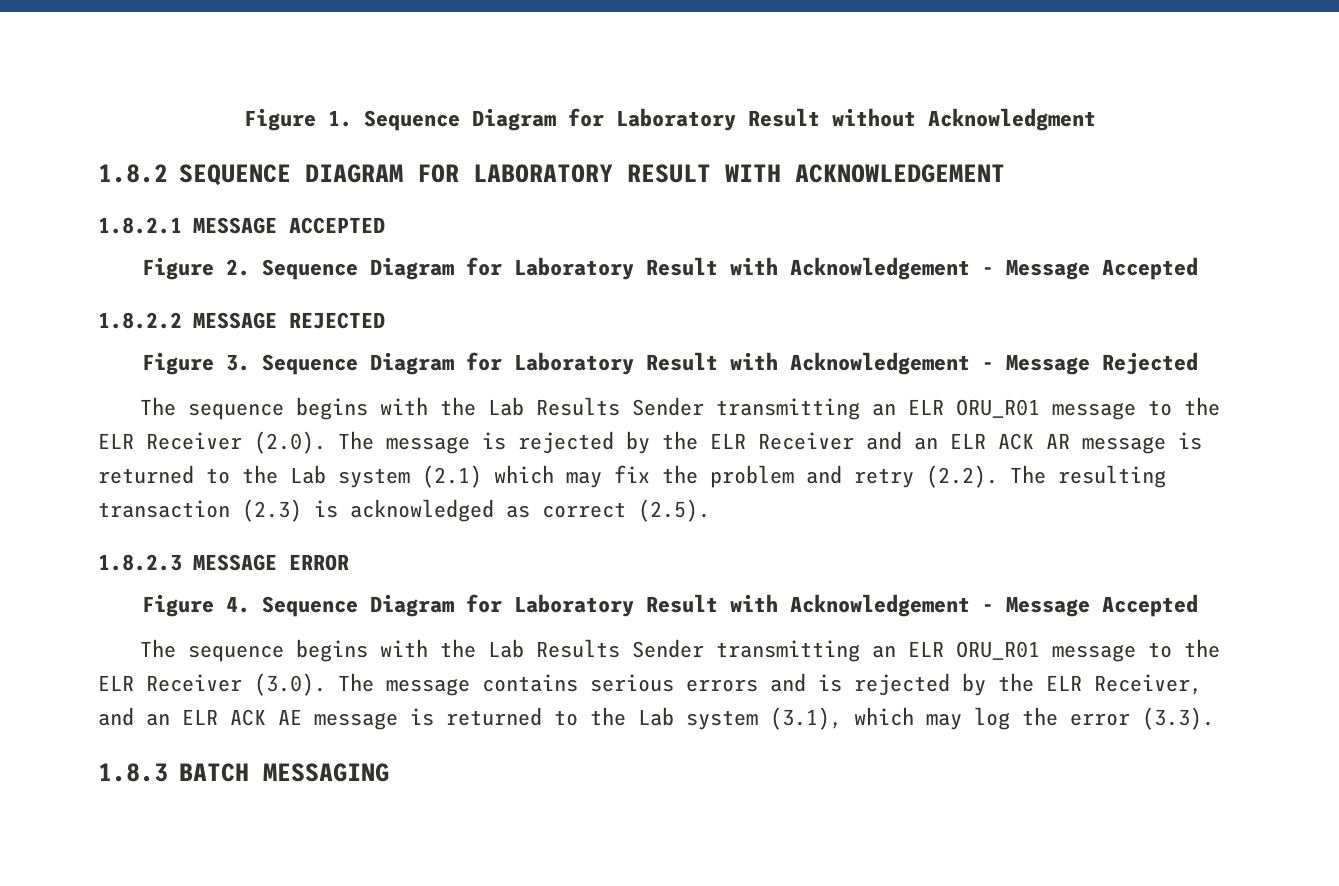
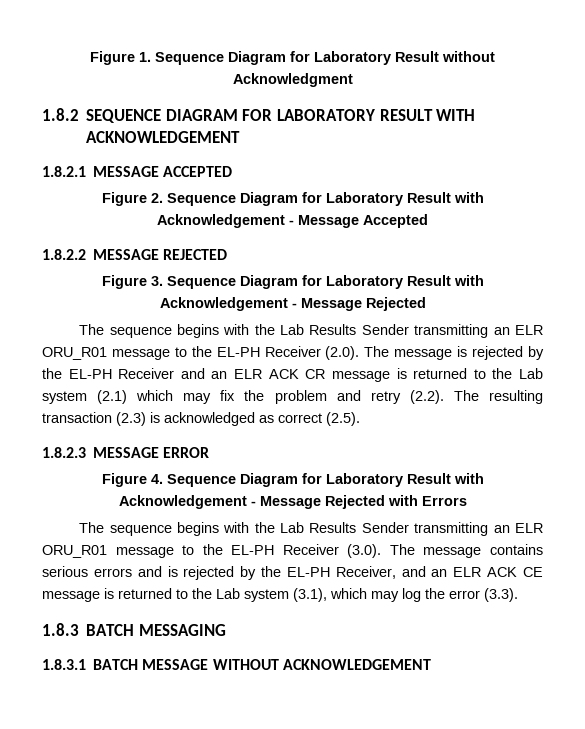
[98,433,134,449] ELR -> [216,347,260,357] EL-PH
[710,433,746,449] ELR -> [68,369,112,379] EL-PH
[1046,433,1070,449] AR -> [305,369,326,379] CR
[1101,594,1198,617] Accepted -> [324,495,467,509] Rejected with Errors
[98,675,134,691] ELR -> [231,545,275,555] EL-PH
[1046,675,1082,691] ELR -> [286,567,330,577] EL-PH
[278,709,302,725] AE -> [523,567,544,577] CE
(389, 772) none -> [42,659,431,670] // 1.8.3.1 BATCH MESSAGE WITHOUT ACKNOWLEDGEMENT

